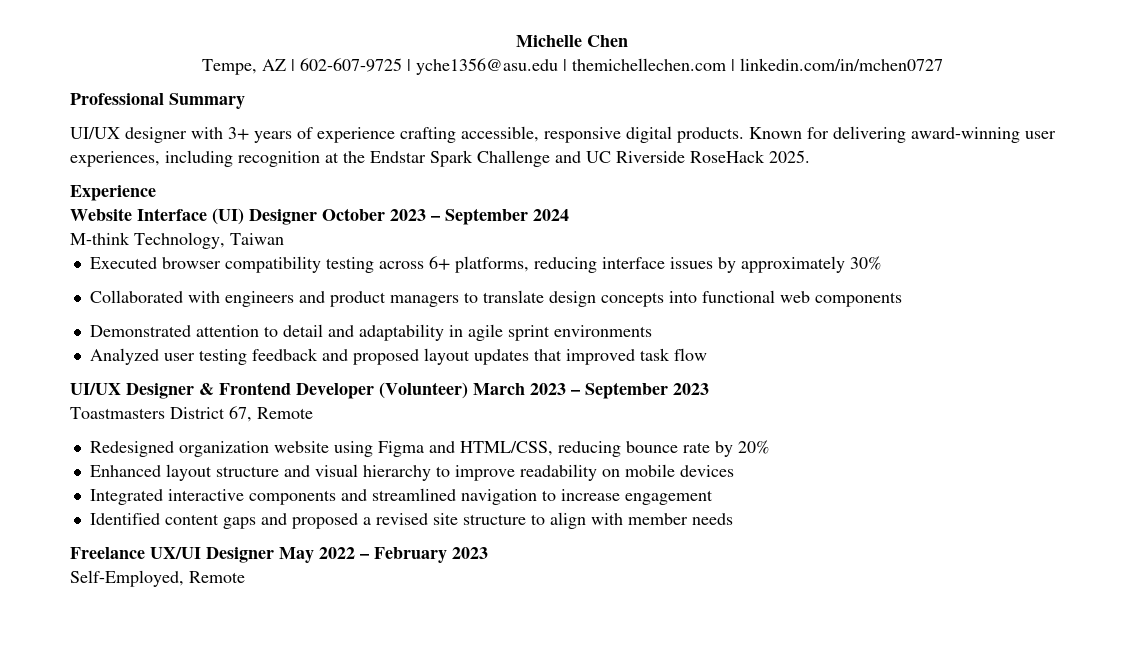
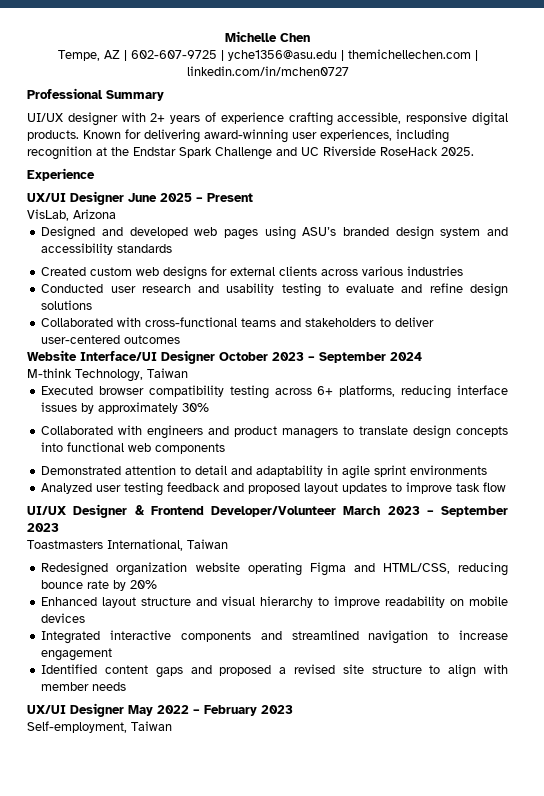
[228,127,249,140] 3+ -> [150,113,166,122] 2+
(156, 193) none -> [27,191,253,205] [27,209,116,221] [41,226,509,240] [41,243,173,255] [41,266,464,280] [41,283,508,297] [41,300,93,310] [41,317,435,327] [41,335,181,344] // UX/UI Designer June 2025 – Present // VisLab, Arizona // Designed and developed web pages using ASU’s branded design system and accessibility standards // Created custom web designs for external clients across various industries // Conducted user research and usability testing to evaluate and refine design solutions // Collaborated with cross-functional teams and stakeholders to deliver user-centered outcomes
[137,208,244,225] Interface (UI) -> [80,351,157,361] Interface/UI
[533,349,635,365] that improved -> [391,482,453,494] to improve
[296,382,468,399] Developer (Volunteer) -> [211,506,336,517] Developer/Volunteer
[170,406,313,422] District 67, Remote -> [107,539,228,551] International, Taiwan
[333,441,373,457] using -> [247,562,302,576] operating
[70,547,145,559] Freelance -> (127, 686) none
[70,570,245,587] Self-Employed, Remote -> [27,721,172,733] Self-employment, Taiwan

